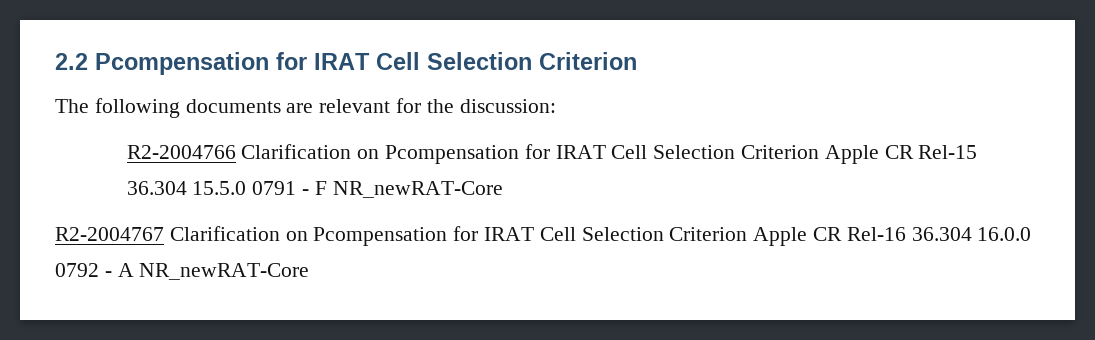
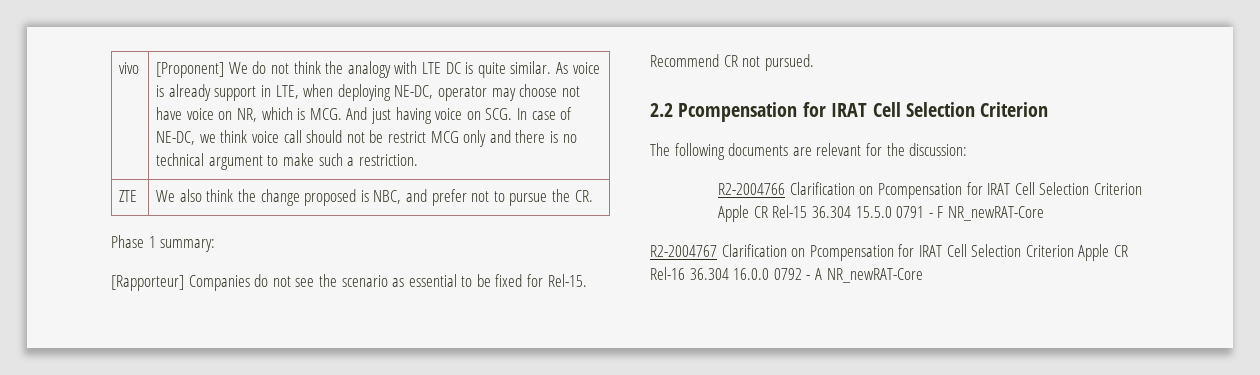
(55, 61) none -> [119,62,140,74] [156,61,600,78] [156,84,580,101] [156,107,573,124] [156,130,577,147] [156,153,418,170] [119,190,138,202] [156,189,593,206] [111,235,216,252] [111,274,587,291] [650,54,814,71] vivo | [Proponent] We do not think the analogy with LTE DC is quite similar. As voice is already support in LTE, when deploying NE-DC, operator may choose not have voice on NR, which is MCG. And just having voice on SCG. In case of NE-DC, we think voice call should not be restrict MCG only and there is no technical argument to make such a restriction. // ZTE | We also think the change proposed is NBC, and prefer not to pursue the CR. // Phase 1 summary: // [Rapporteur] Companies do not see the scenario as essential to be fixed for Rel-15. Recommend CR not pursued. //

